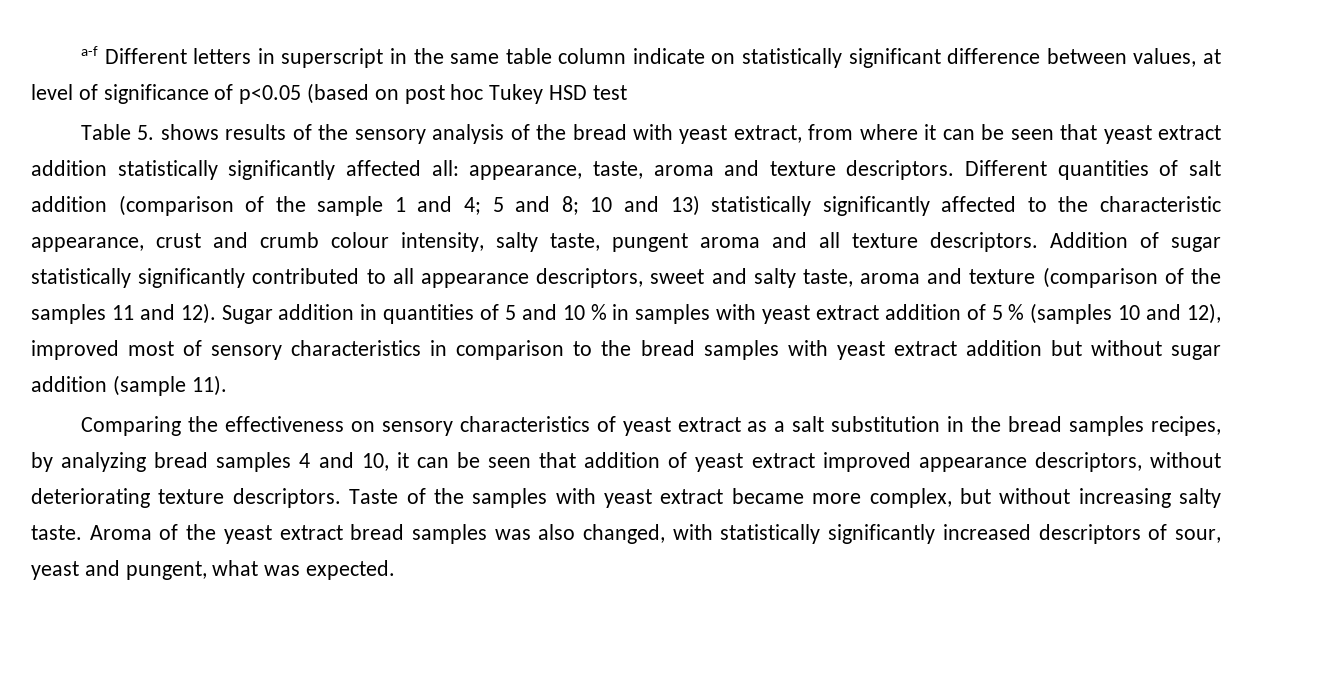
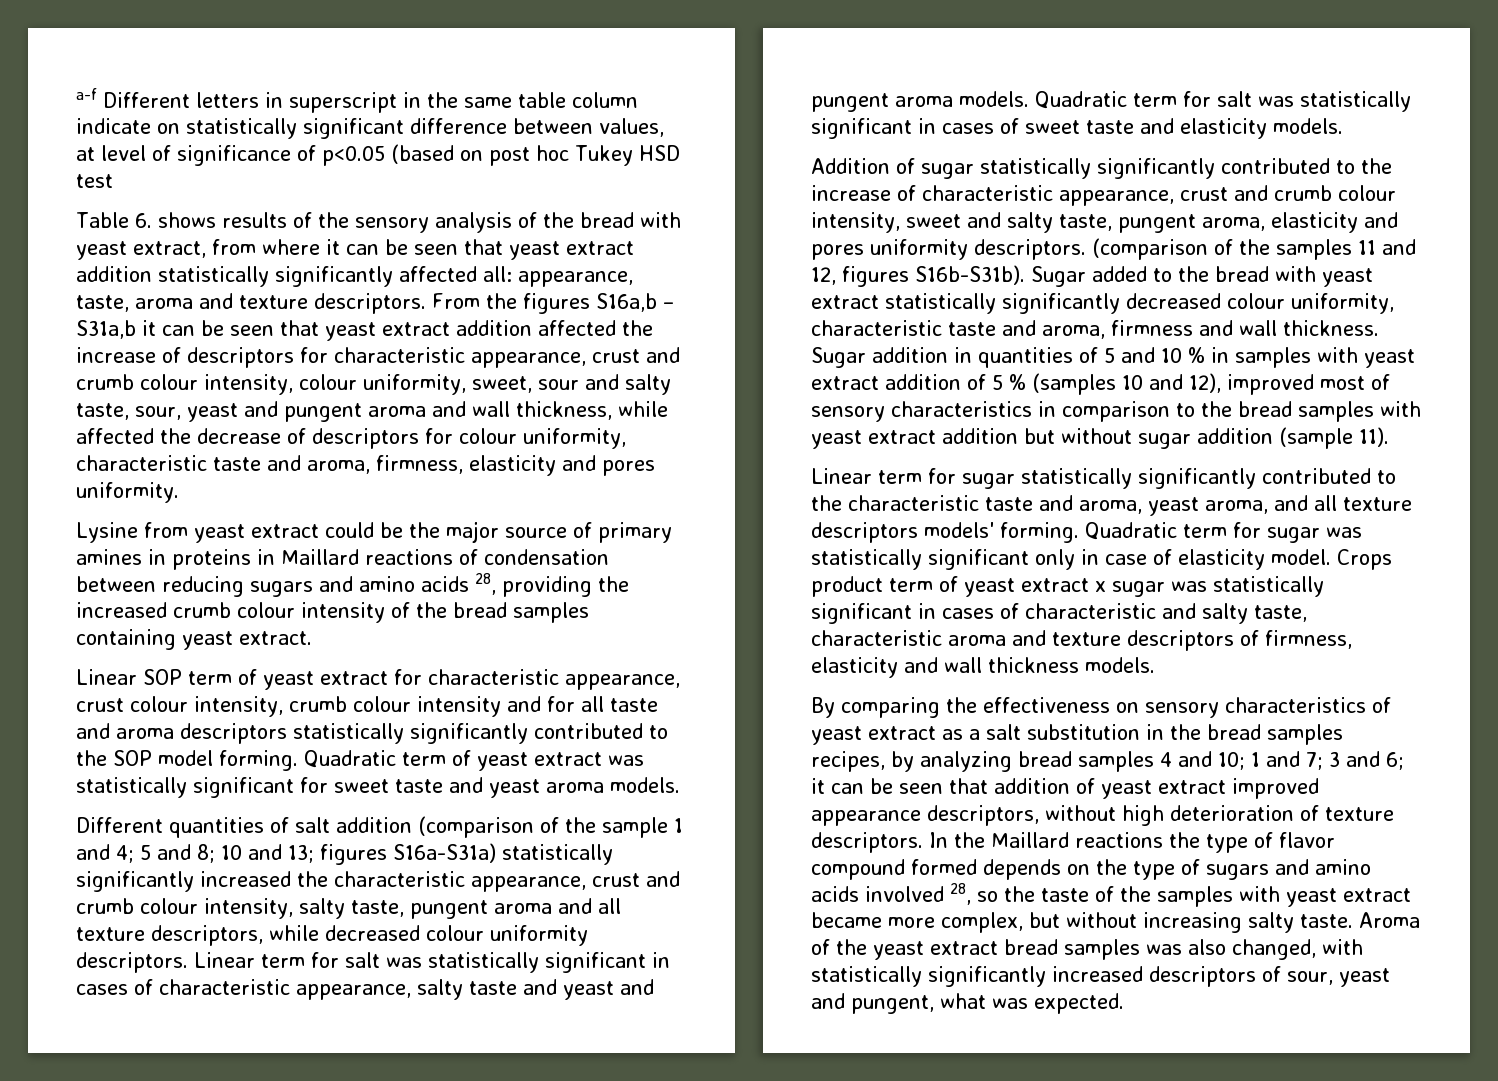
[137,125,155,140] 5. -> [134,213,152,228] 6.
(955, 170) none -> [432,293,674,314] [76,320,653,341] [76,347,680,368] [76,374,671,395] [76,401,668,422] [76,428,626,449] [76,455,655,476] [76,482,179,503] [76,521,672,543] [76,549,609,570] [76,573,629,597] [76,602,589,623] [76,629,312,650] [76,669,680,690] [76,696,658,717] [76,723,668,744] [76,750,644,771] [76,777,680,798] From the figures S16a,b – S31a,b it can be seen that yeast extract addition affected the increase of descriptors for characteristic appearance, crust and crumb colour intensity, colour uniformity, sweet, sour and salty taste, sour, yeast and pungent aroma and wall thickness, while affected the decrease of descriptors for colour uniformity, characteristic taste and aroma, firmness, elasticity and pores uniformity. // Lysine from yeast extract could be the major source of primary amines in proteins in Maillard reactions of condensation between reducing sugars and amino acids 28, providing the increased crumb colour intensity of the bread samples containing yeast extract. // Linear SOP term of yeast extract for characteristic appearance, crust colour intensity, crumb colour intensity and for all taste and aroma descriptors statistically significantly contributed to the SOP model forming. Quadratic term of yeast extract was statistically significant for sweet taste and yeast aroma models. //
[670,195,1047,216] 13) statistically significantly affected to -> [288,843,613,865] [76,871,291,892] 13; figures S16a-S31a) statistically significantly increased
[930,232,1038,252] descriptors. -> [151,925,588,946] [76,952,670,973] [76,979,654,1000] [811,91,1411,112] [811,118,1343,139] descriptors, while decreased colour uniformity descriptors. Linear term for salt was statistically significant in cases of characteristic appearance, salty taste and yeast and pungent aroma models. Quadratic term for salt was statistically significant in cases of sweet taste and elasticity models. //
[392,268,1036,288] all appearance descriptors, sweet and salty taste, aroma and texture -> [1361,158,1392,174] [811,185,1396,206] [811,212,1398,233] [811,239,1086,260] the increase of characteristic appearance, crust and crumb colour intensity, sweet and salty taste, pungent aroma, elasticity and pores uniformity descriptors.
[180,303,216,324] 12). -> [811,265,1373,287] [811,293,1394,314] [811,320,1379,339] 12, figures S16b-S31b). Sugar added to the bread with yeast extract statistically significantly decreased colour uniformity, characteristic taste and aroma, firmness and wall thickness.
[80,416,181,436] Comparing -> [811,468,1396,489] [811,495,1412,516] [811,522,1362,543] [811,549,1392,570] [811,576,1324,597] [811,603,1307,624] [811,630,1352,651] [811,657,1155,678] [811,697,940,718] Linear term for sugar statistically significantly contributed to the characteristic taste and aroma, yeast aroma, and all texture descriptors models' forming. Quadratic term for sugar was statistically significant only in case of elasticity model. Crops product term of yeast extract x sugar was statistically significant in cases of characteristic and salty taste, characteristic aroma and texture descriptors of firmness, elasticity and wall thickness models. // By comparing
[361,453,389,471] 10, -> [1218,751,1404,770] 10; 1 and 7; 3 and 6;
[31,488,399,508] deteriorating texture descriptors. Taste -> [1122,805,1394,826] [811,832,1335,853] [811,859,1371,880] [811,883,1089,905] high deterioration of texture descriptors. In the Maillard reactions the type of flavor compound formed depends on the type of sugars and amino acids involved 28, so the taste

